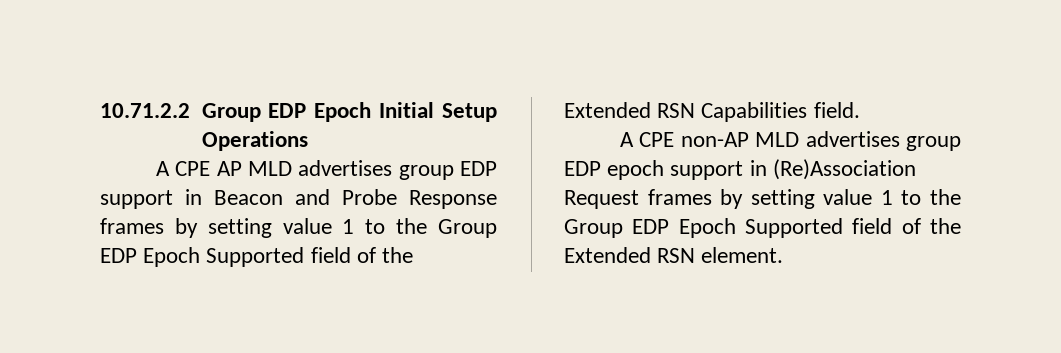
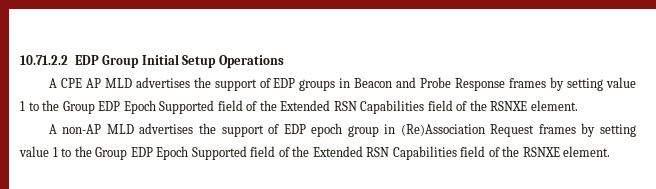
[201,102,372,122] Group EDP Epoch -> [74,55,140,68] EDP Group
[398,161,498,180] [100,190,173,209] group EDP support -> [193,77,336,91] the support of EDP groups
[813,102,860,118] [619,132,675,147] field. // A CPE -> [427,100,578,111] [48,124,57,134] field of the RSNXE element. // A
[906,136,961,151] group -> [198,123,280,137] the support of
[670,161,744,180] support -> [347,125,379,137] group
(696, 255) none -> [392,146,560,160] Capabilities field of the RSNXE

